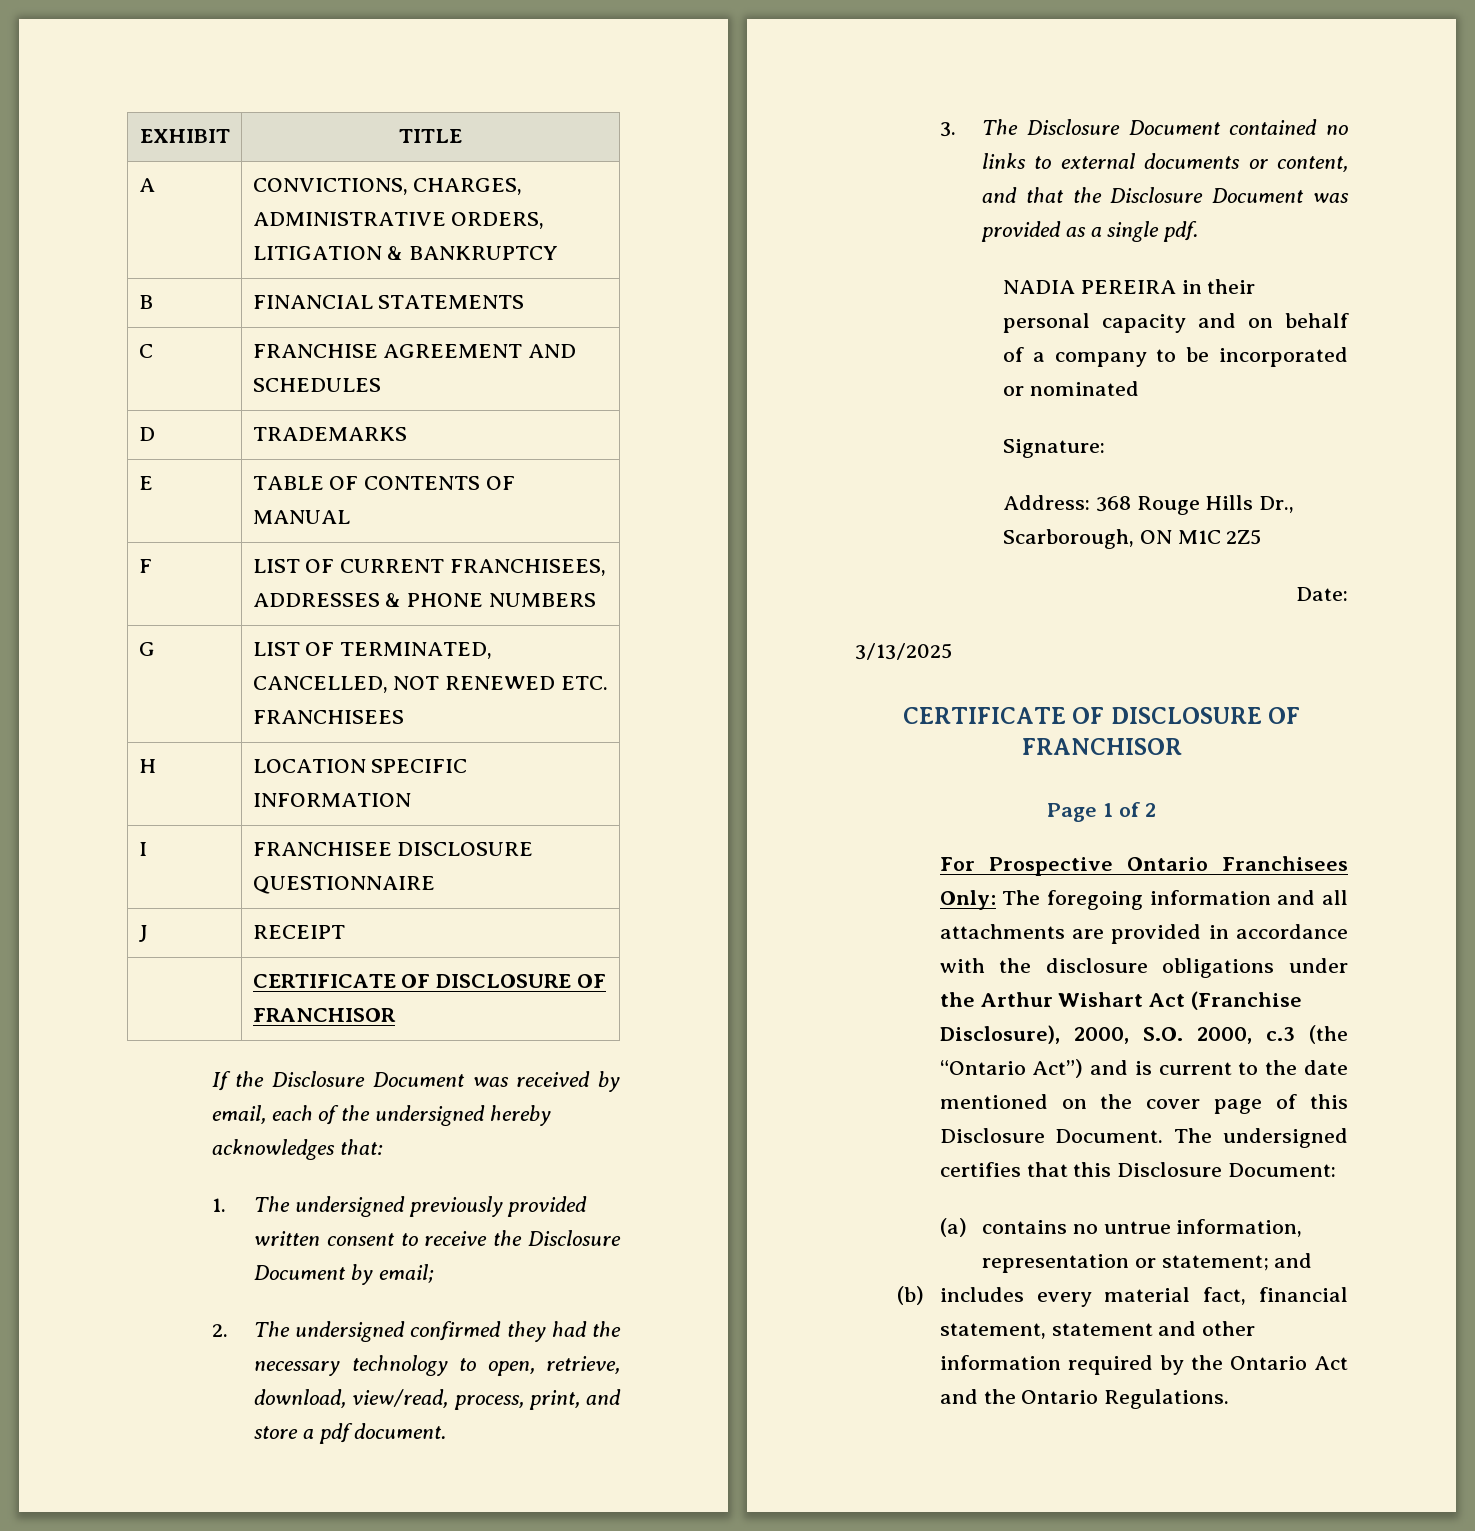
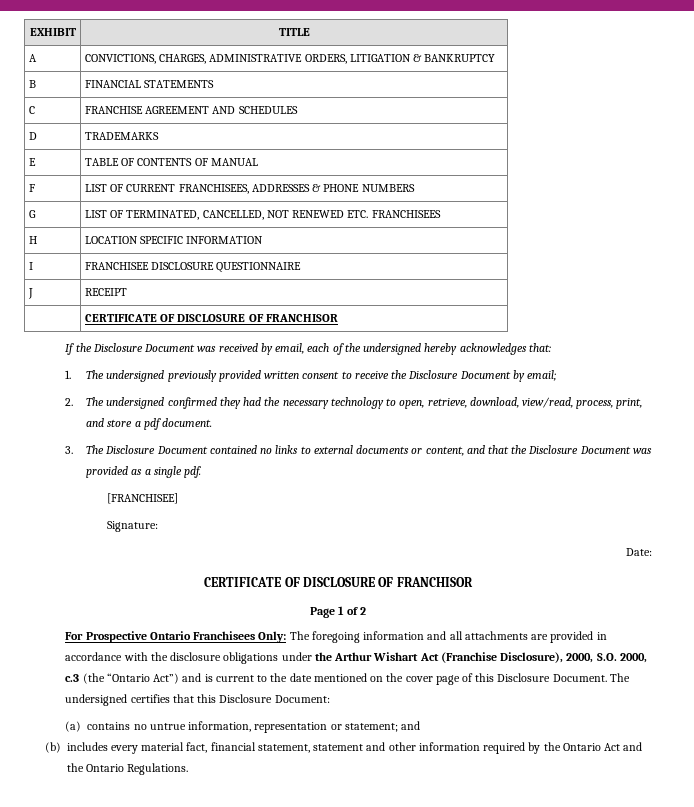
[1002,279,1256,294] [1002,313,1349,333] [1002,347,1348,367] [1002,381,1139,396] [1002,439,1105,458] [1002,495,1295,515] [1002,529,1262,549] NADIA PEREIRA in their personal capacity and on behalf of a company to be incorporated or nominated // Signature: // Address: 368 Rouge Hills Dr., Scarborough, ON M1C 2Z5 -> [106,493,178,504] [106,521,158,532] [FRANCHISEE] // Signature:
[855,643,952,660] // 3/13/2025 -> (652, 552) none

